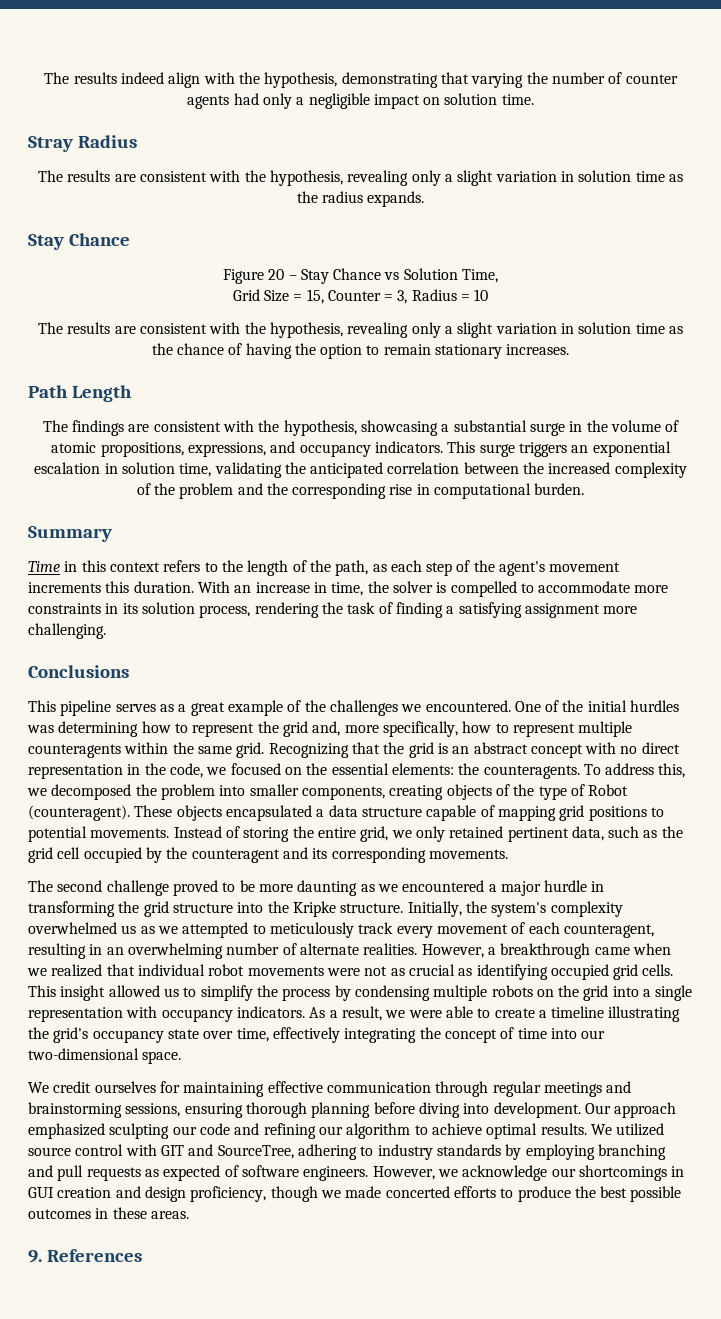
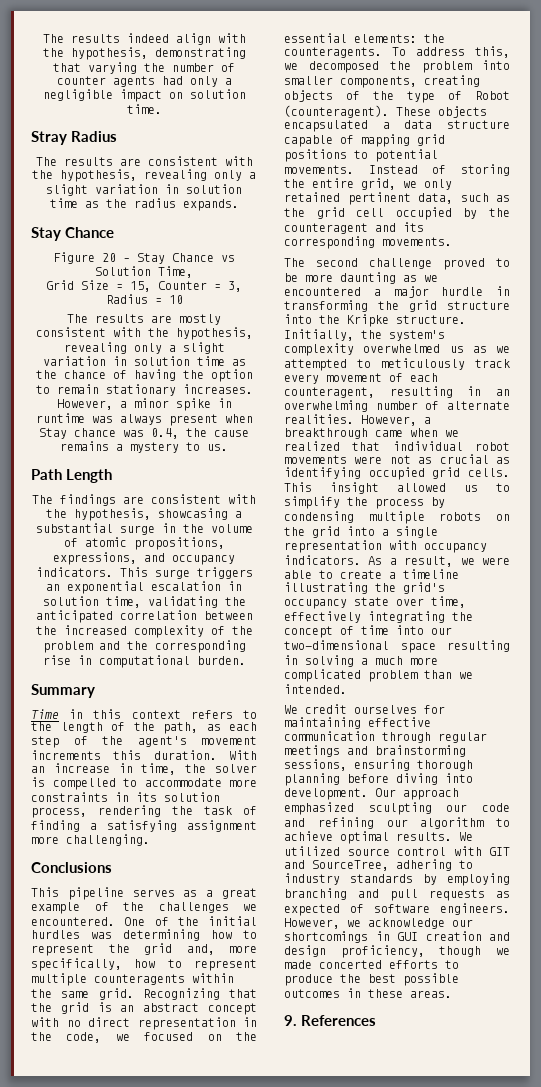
(136, 330) none -> [179,314,221,325] mostly
(570, 349) none -> [56,398,232,411] [35,413,253,426] [39,428,249,439] [60,441,228,453] However, a minor spike in runtime was always present when Stay chance was 0.4, the cause remains a mystery to us.
[142,1051,182,1064] space. -> [400,640,510,653] [284,655,438,667] [284,669,473,682] [284,684,347,694] space resulting in solving a much more complicated problem than we intended.

